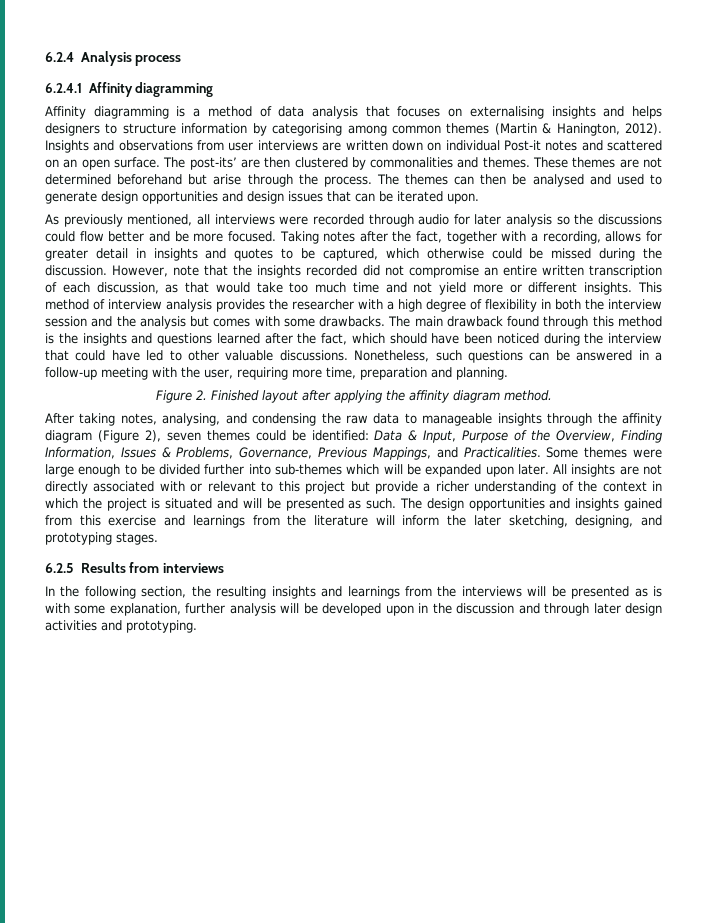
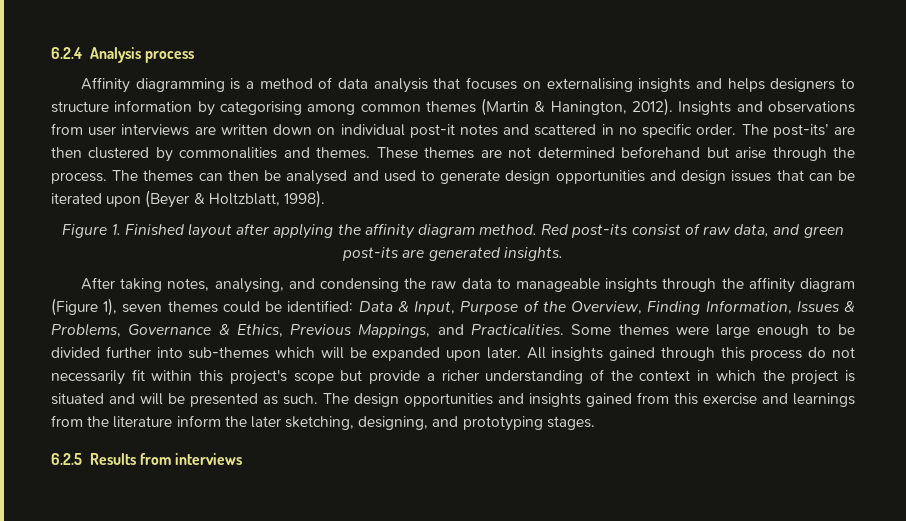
[45,82,214,97] // 6.2.4.1 Affinity diagramming -> (194, 57) none
[503,140,541,151] Post-it -> [409,124,455,138] post-it
[45,157,160,170] on an open surface. -> [601,123,737,138] in no specific order.
[447,193,479,204] [45,214,662,227] [45,231,662,244] [45,248,663,261] [45,265,663,278] [45,282,662,295] [45,299,662,312] [45,316,662,329] [45,333,662,346] [45,350,662,363] [45,367,508,380] upon. // As previously mentioned, all interviews were recorded through audio for later analysis so the discussions could flow better and be more focused. Taking notes after the fact, together with a recording, allows for greater detail in insights and quotes to be captured, which otherwise could be missed during the discussion. However, note that the insights recorded did not compromise an entire written transcription of each discussion, as that would take too much time and not yield more or different insights. This method of interview analysis provides the researcher with a high degree of flexibility in both the interview session and the analysis but comes with some drawbacks. The main drawback found through this method is the insights and questions learned after the fact, which should have been noticed during the interview that could have led to other valuable discussions. Nonetheless, such questions can be answered in a follow-up meeting with the user, requiring more time, preparation and planning. -> [106,190,325,208] upon (Beyer & Holtzblatt, 1998).
[195,390,207,400] 2. -> [111,224,121,235] 1.
(552, 395) none -> [541,223,844,238] [342,247,563,261] Red post-its consist of raw data, and green post-its are generated insights.
[144,430,161,442] 2), -> [103,298,118,316] 1),
[239,447,313,459] Governance, -> [128,324,283,337] Governance & Ethics,
[619,464,662,475] [45,481,346,494] are not directly associated with or relevant to this project -> [609,347,855,361] [51,369,334,385] gained through this process do not necessarily fit within this project's scope
[375,515,395,525] will -> (173, 422) none
[45,586,662,599] [45,603,662,616] [45,620,197,633] // In the following section, the resulting insights and learnings from the interviews will be presented as is with some explanation, further analysis will be developed upon in the discussion and through later design activities and prototyping. -> (243, 459) none

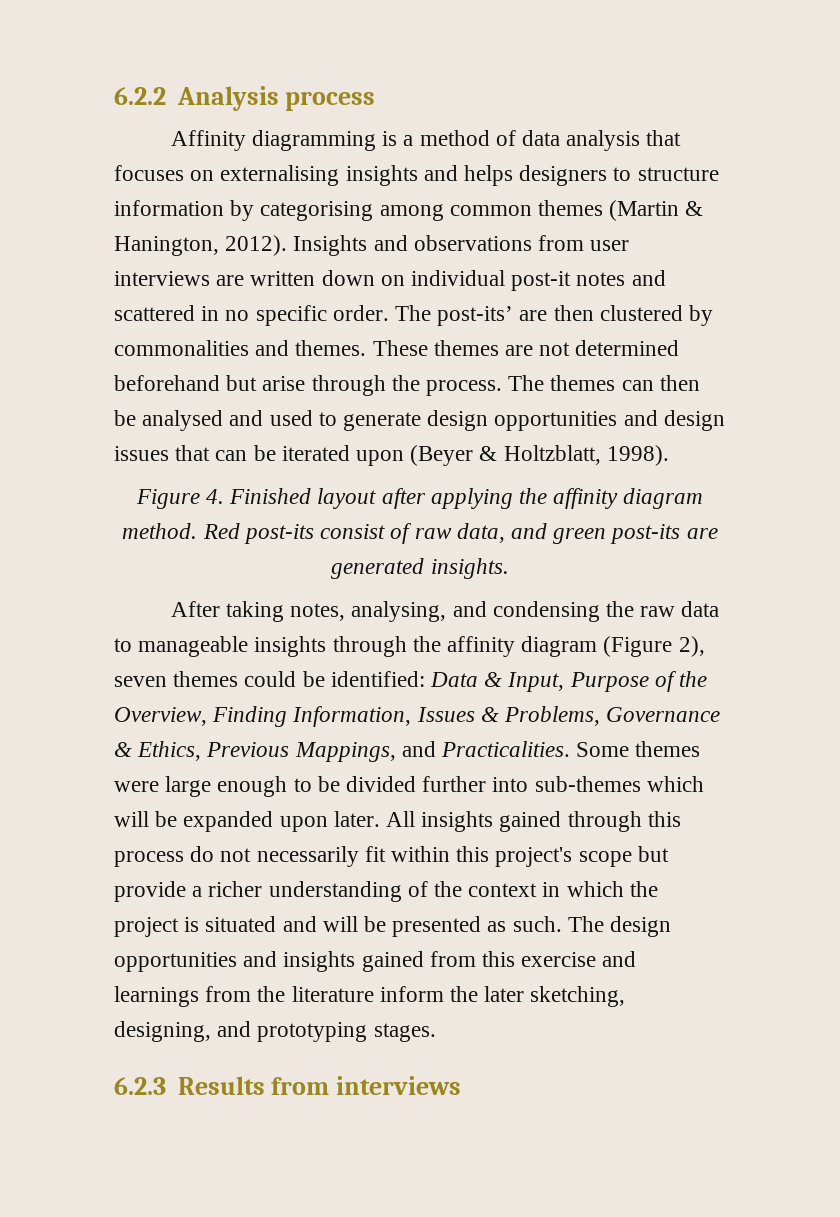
[51,47,82,59] 6.2.4 -> [114,87,166,105] 6.2.2
[111,224,121,235] 1. -> [205,489,224,504] 4.
[103,298,118,316] 1), -> [678,636,705,657] 2),
[51,453,82,465] 6.2.5 -> [114,1077,166,1095] 6.2.3

